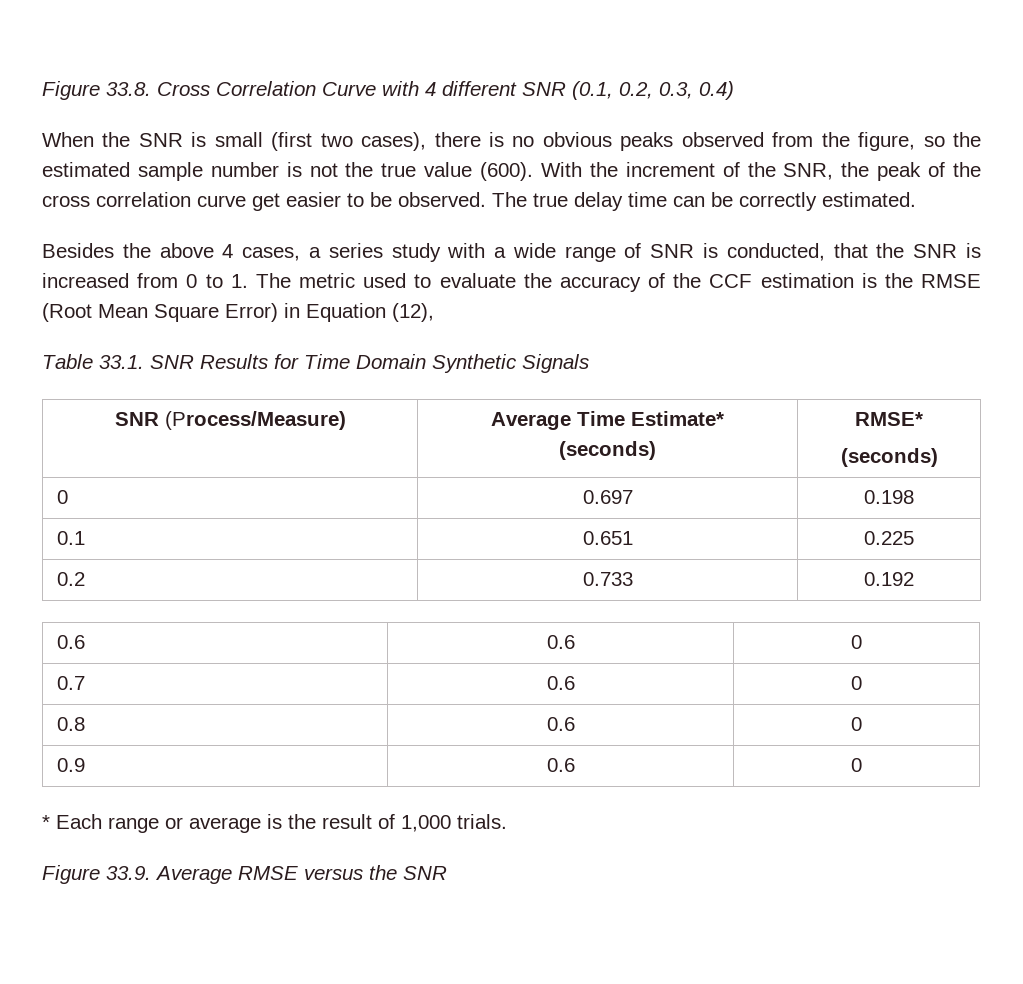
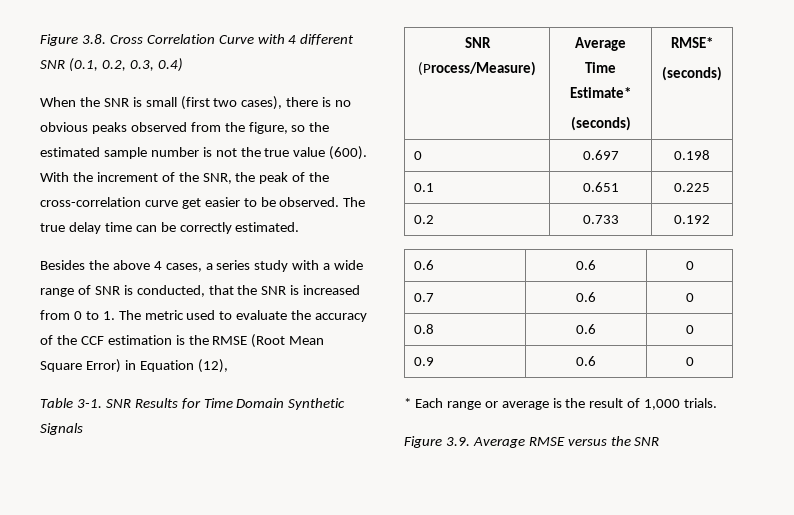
[42,81,151,100] Figure 33.8. -> [40,34,106,46] Figure 3.8.
[42,192,191,207] cross correlation -> [40,197,141,207] cross-correlation
[99,355,144,369] 33.1. -> [76,399,102,408] 3-1.
[106,866,151,880] 33.9. -> [445,437,470,446] 3.9.

